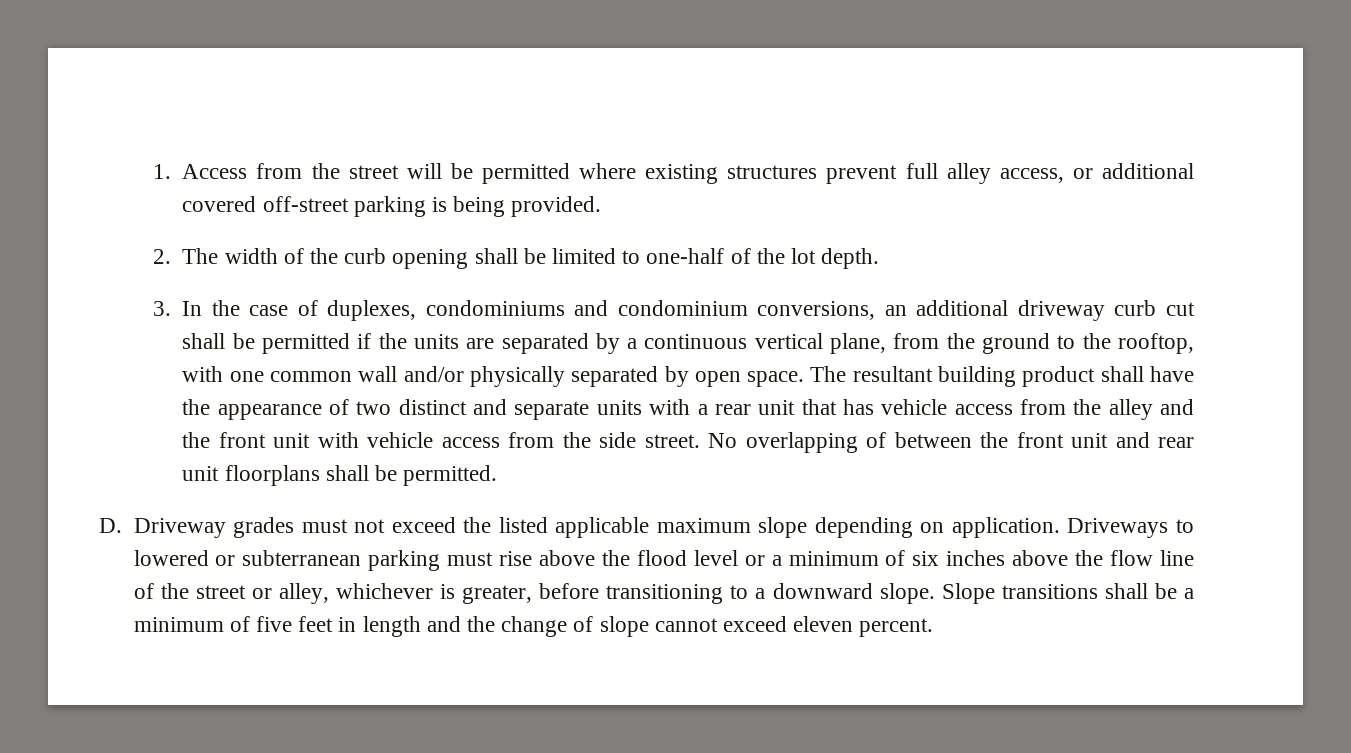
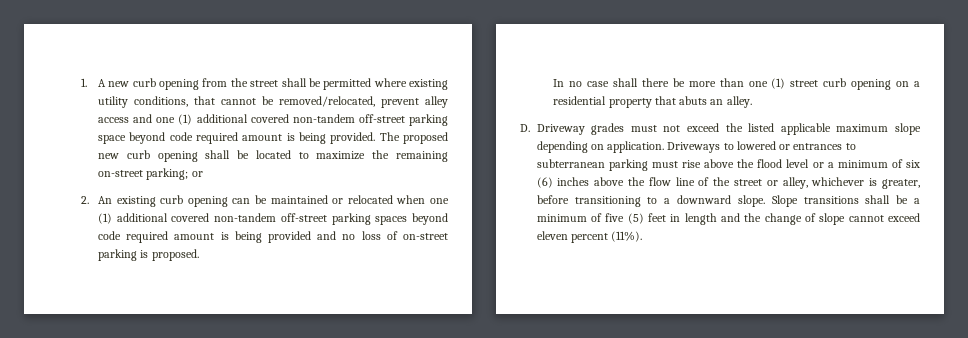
[182,164,248,179] Access -> [98,78,200,90] A new curb opening
[406,163,442,179] will -> [281,78,307,87] shall
[727,163,1194,184] [182,196,602,217] [152,248,880,269] [152,300,1196,321] [182,333,1194,354] [182,366,1194,387] [182,399,1195,420] [182,432,1194,453] [182,465,498,486] structures prevent full alley access, or additional covered off-street parking is being provided. // 2. The width of the curb opening shall be limited to one-half of the lot depth. // 3. In the case of duplexes, condominiums and condominium conversions, an additional driveway curb cut shall be permitted if the units are separated by a continuous vertical plane, from the ground to the rooftop, with one common wall and/or physically separated by open space. The resultant building product shall have the appearance of two distinct and separate units with a rear unit that has vehicle access from the alley and the front unit with vehicle access from the side street. No overlapping of between the front unit and rear unit floorplans shall be permitted. -> [98,96,448,108] [98,114,448,126] [98,132,448,144] [98,150,448,162] [98,168,203,180] [81,195,449,207] [98,213,448,225] [98,231,449,243] [98,249,199,261] [553,78,920,90] [553,96,752,108] utility conditions, that cannot be removed/relocated, prevent alley access and one (1) additional covered non-tandem off-street parking space beyond code required amount is being provided. The proposed new curb opening shall be located to maximize the remaining on-street parking; or // 2. An existing curb opening can be maintained or relocated when one (1) additional covered non-tandem off-street parking spaces beyond code required amount is being provided and no loss of on-street parking is proposed. // In no case shall there be more than one (1) street curb opening on a residential property that abuts an alley.
(236, 560) none -> [793,143,856,150] entrances to
(940, 558) none -> [536,177,553,188] (6)
(292, 624) none -> [627,213,644,224] (5)
[859,618,934,637] percent. -> [570,231,643,243] percent (11%).

